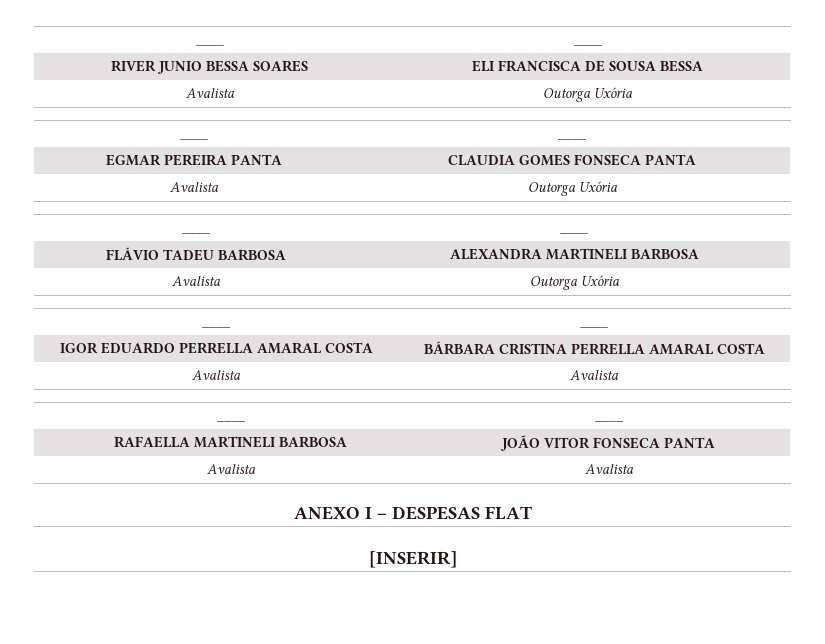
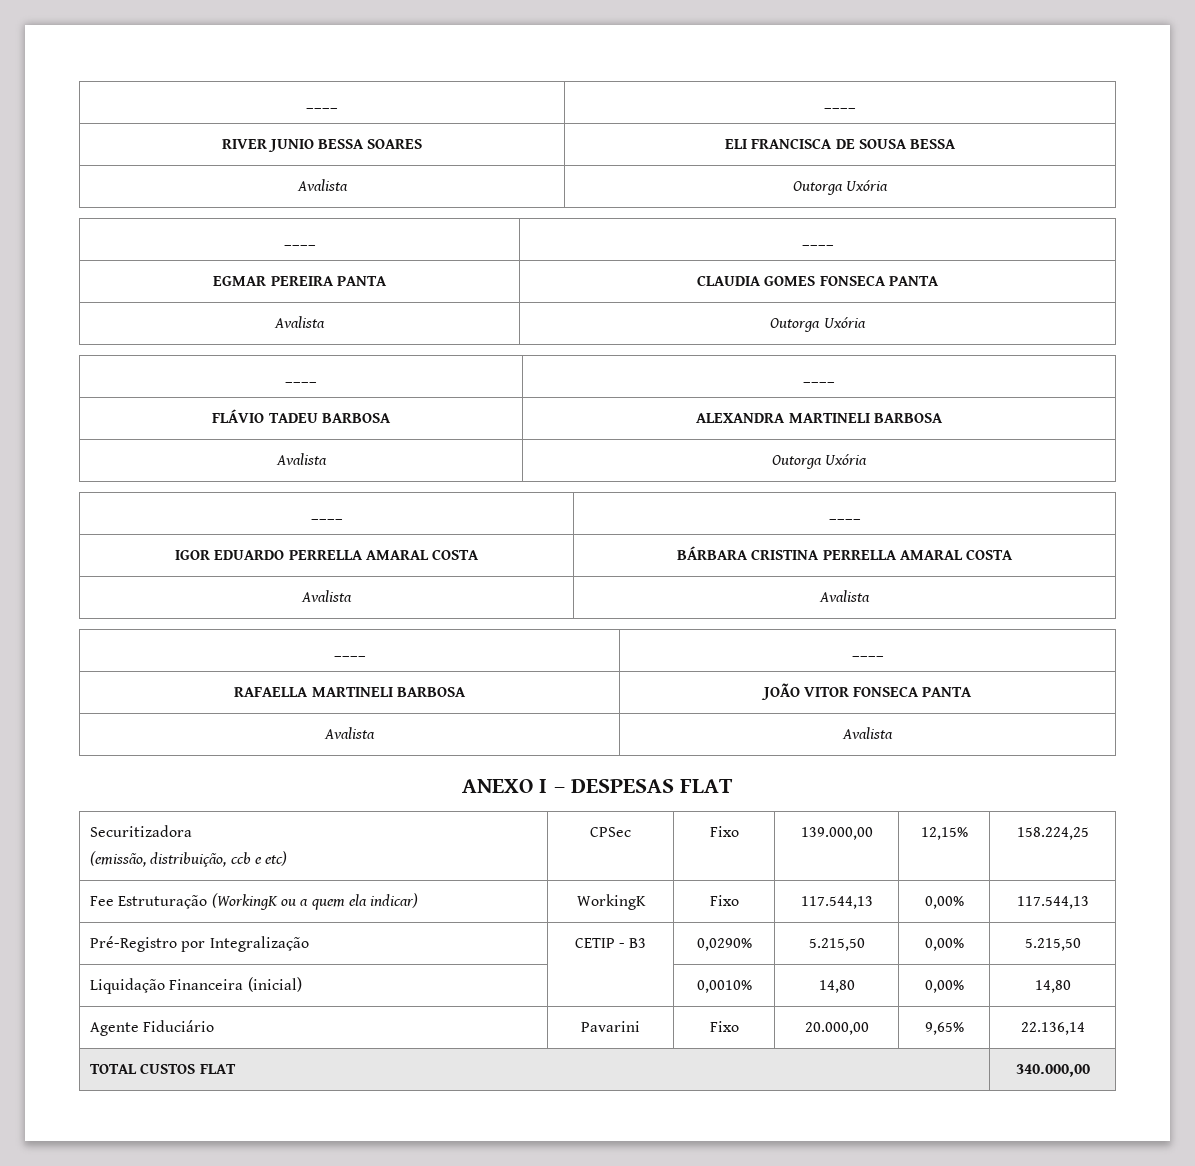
[368,551,457,568] // [INSERIR] -> [89,825,192,837] [89,851,288,867] [590,827,631,837] [709,826,739,837] [800,827,873,840] [920,827,968,840] [1016,827,1089,840] [89,893,419,910] [576,894,646,910] [709,895,739,906] [800,896,873,909] [924,896,964,909] [1016,896,1089,909] [89,936,309,952] [574,938,647,948] [696,938,752,951] [808,938,865,951] [924,938,964,951] [1024,938,1081,951] [89,977,302,994] [696,980,752,993] [818,980,855,993] [924,980,964,993] [1034,980,1071,993] [89,1020,215,1036] [581,1021,640,1032] [709,1021,739,1032] [804,1022,869,1035] [924,1022,964,1035] [1020,1022,1085,1035] [89,1063,236,1074] [1015,1064,1090,1077] // Securitizadora // (emissão, distribuição, ccb e etc) | CPSec | Fixo | 139.000,00 | 12,15% | 158.224,25 // Fee Estruturação (WorkingK ou a quem ela indicar) | WorkingK | Fixo | 117.544,13 | 0,00% | 117.544,13 // Pré-Registro por Integralização | CETIP - B3 | 0,0290% | 5.215,50 | 0,00% | 5.215,50 // Liquidação Financeira (inicial) | | 0,0010% | 14,80 | 0,00% | 14,80 // Agente Fiduciário | Pavarini | Fixo | 20.000,00 | 9,65% | 22.136,14 // TOTAL CUSTOS FLAT | 340.000,00

